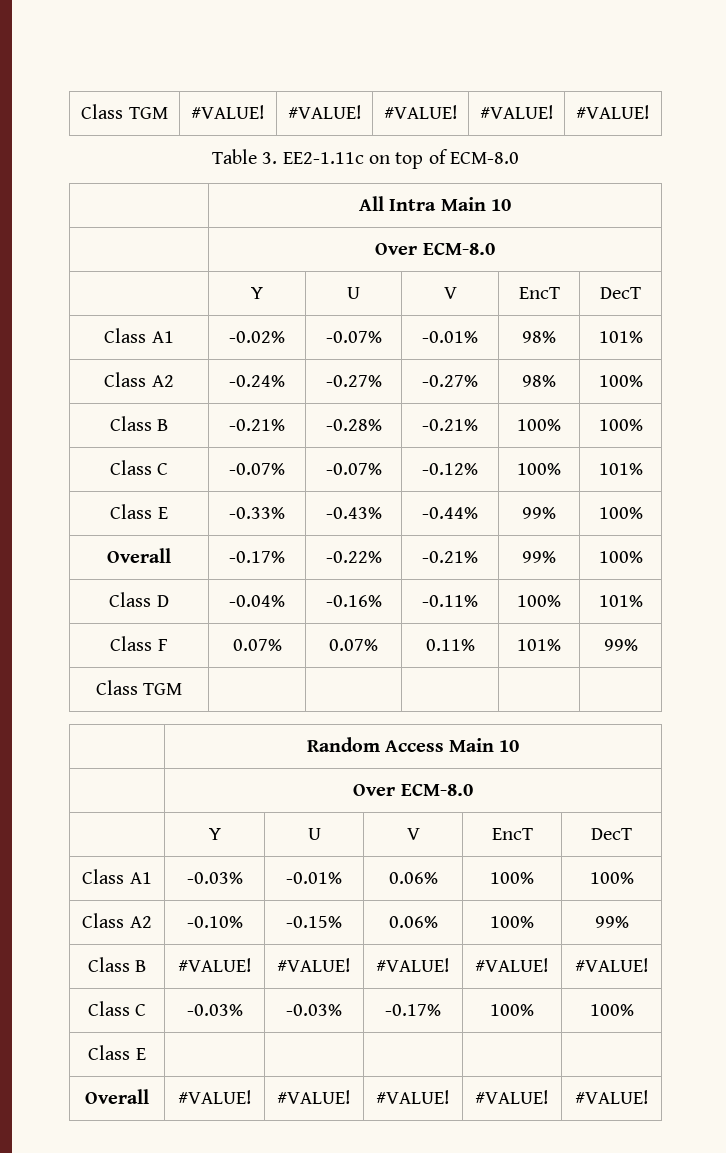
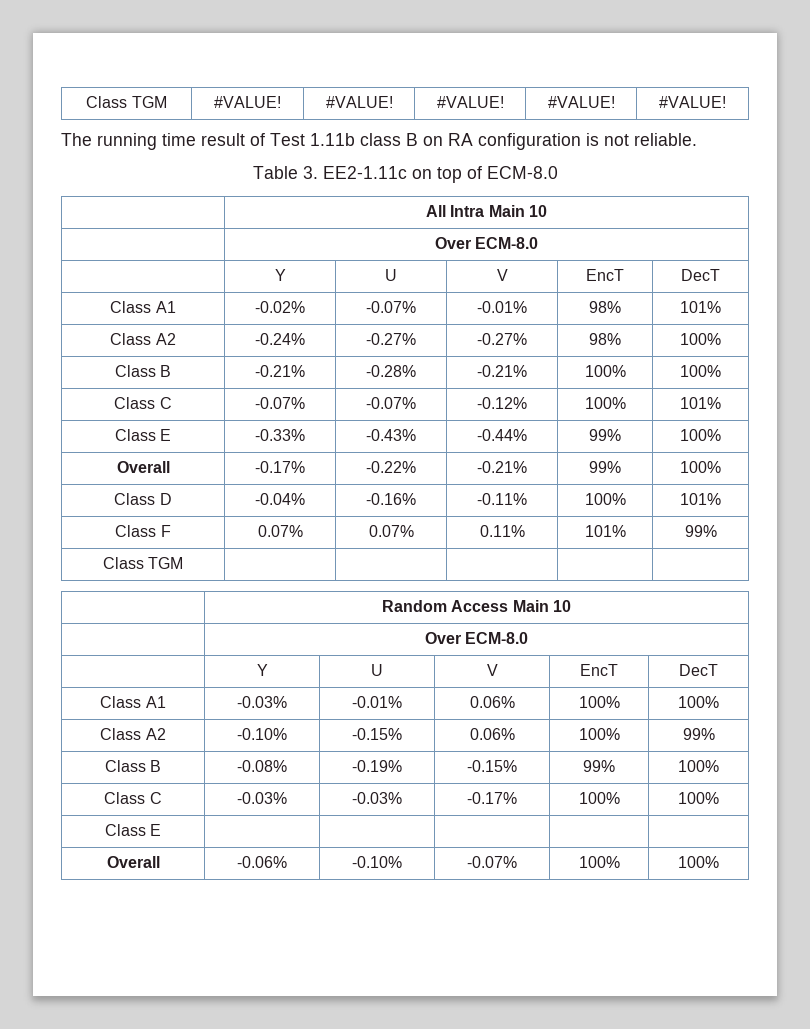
(650, 112) none -> [61,133,697,150] // The running time result of Test 1.11b class B on RA configuration is not reliable.
[177,958,252,972] [277,958,351,972] [376,958,450,972] [475,958,549,972] [574,958,649,972] #VALUE! | #VALUE! | #VALUE! | #VALUE! | #VALUE! -> [237,760,287,772] [352,760,402,772] [467,760,517,772] [583,760,615,772] [678,760,719,772] -0.08% | -0.19% | -0.15% | 99% | 100%
[177,1090,252,1104] [277,1090,351,1104] [376,1090,450,1104] [475,1090,549,1104] [574,1090,649,1104] #VALUE! | #VALUE! | #VALUE! | #VALUE! | #VALUE! -> [237,856,287,868] [352,856,402,868] [467,856,517,868] [578,856,620,868] [678,856,719,868] -0.06% | -0.10% | -0.07% | 100% | 100%

